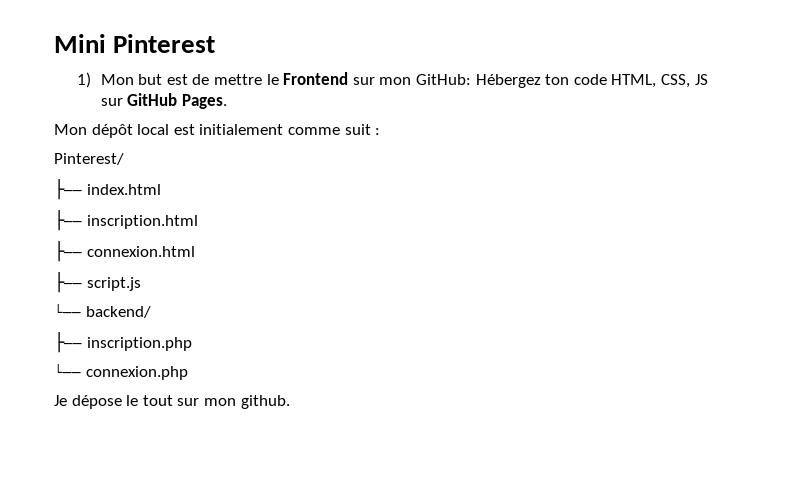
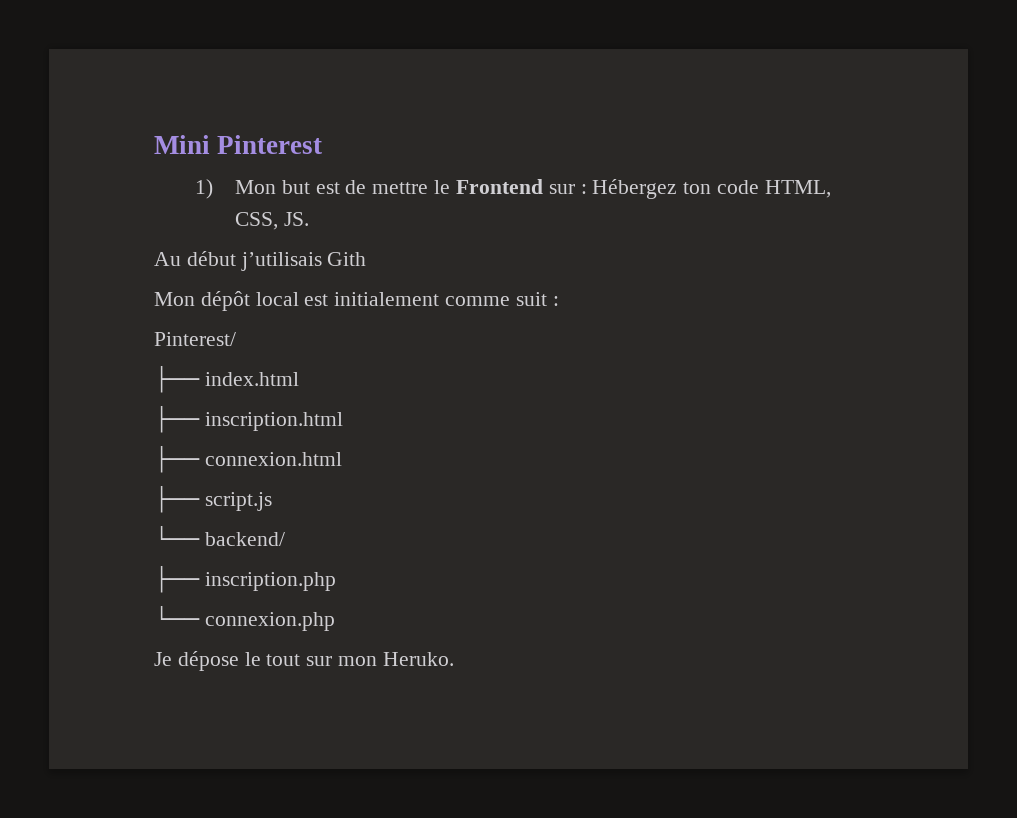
[379,74,472,85] mon GitHub: -> [580,184,587,194] :
[694,74,708,85] [100,93,227,109] JS sur GitHub Pages. -> [283,212,309,226] [154,251,367,271] JS. // Au début j’utilisais Gith
[240,395,290,409] github. -> [382,652,454,666] Heruko.

